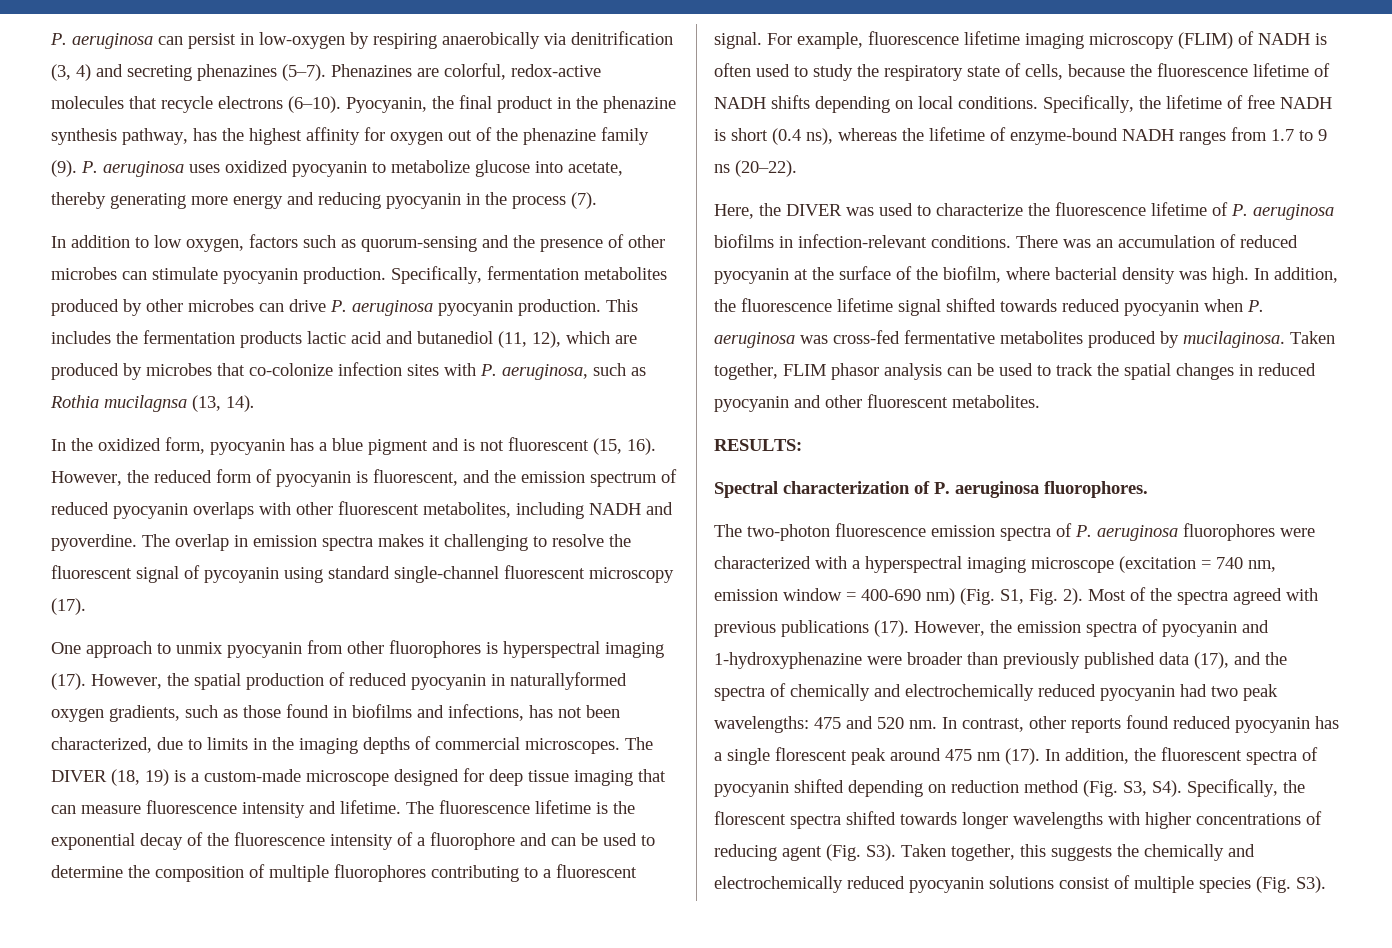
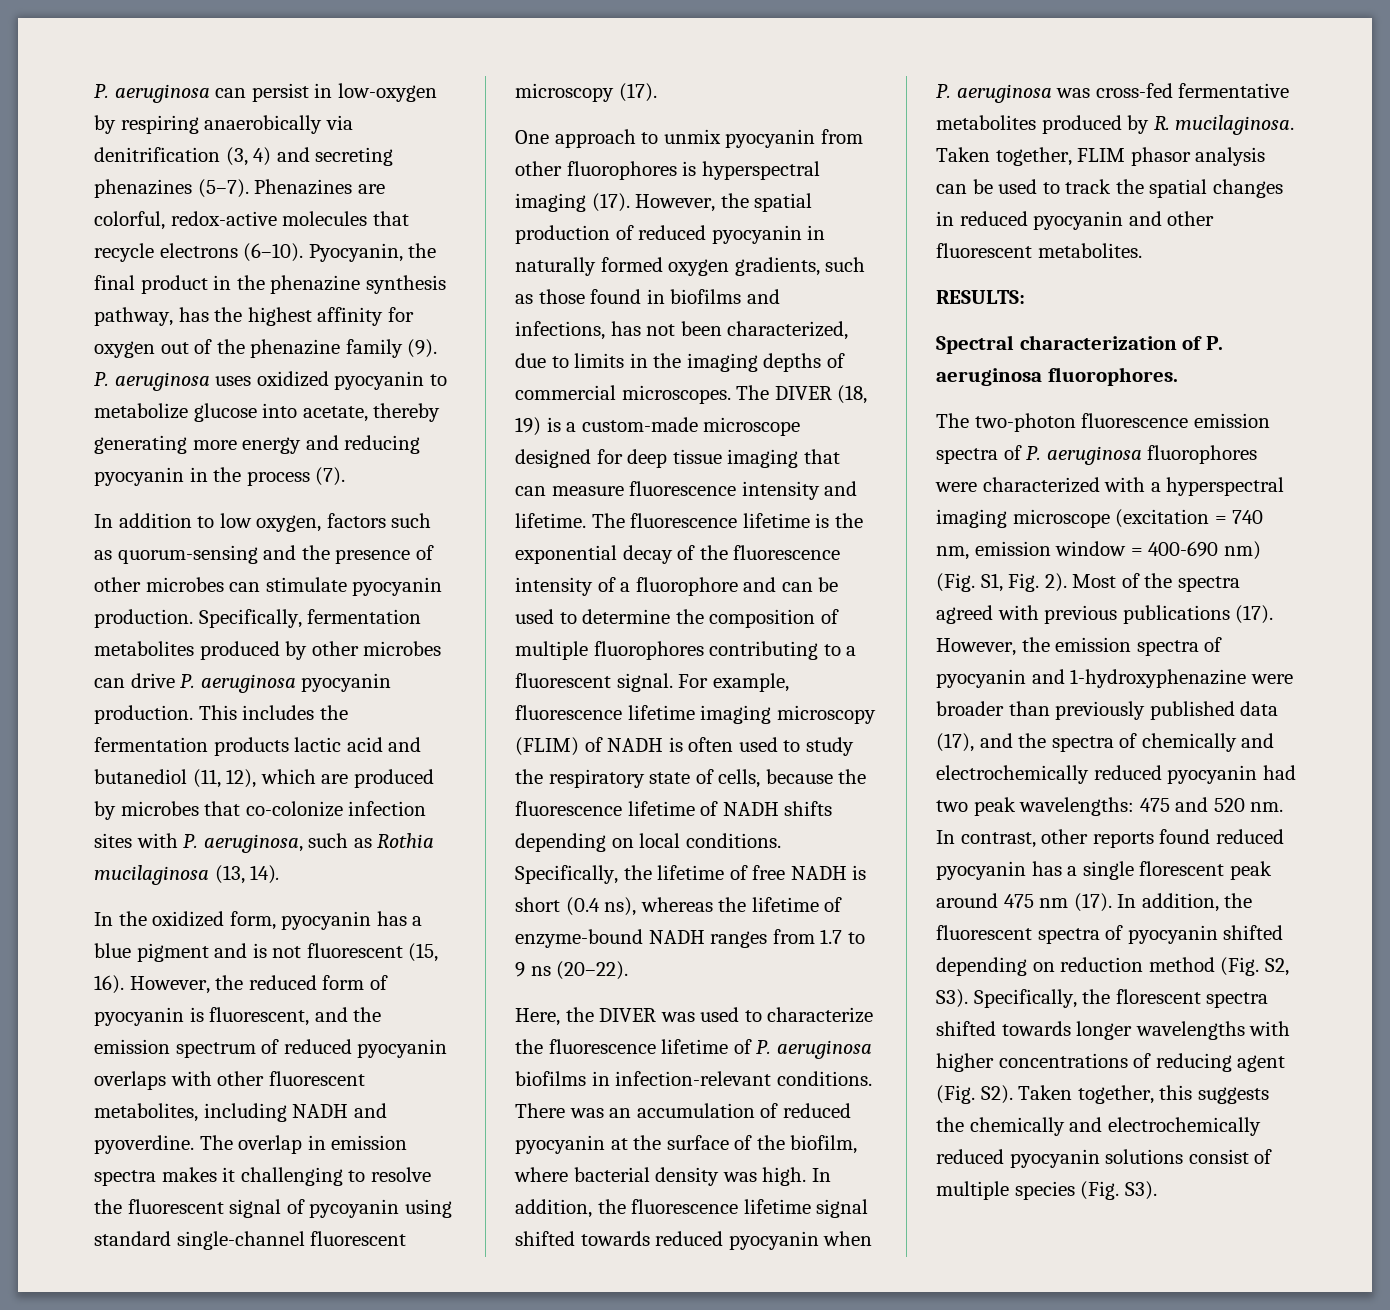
[104,395,187,412] mucilagnsa -> [94,865,209,885] mucilaginosa
[510,672,627,690] naturallyformed -> [515,257,663,276] naturally formed
(1179, 339) none -> [1153,116,1170,130] R.
[1123,780,1182,797] S3, S4). -> [1264,958,1289,976] [936,989,968,1008] S2, S3).
[866,844,896,861] S3). -> [980,1085,1013,1104] S2).

